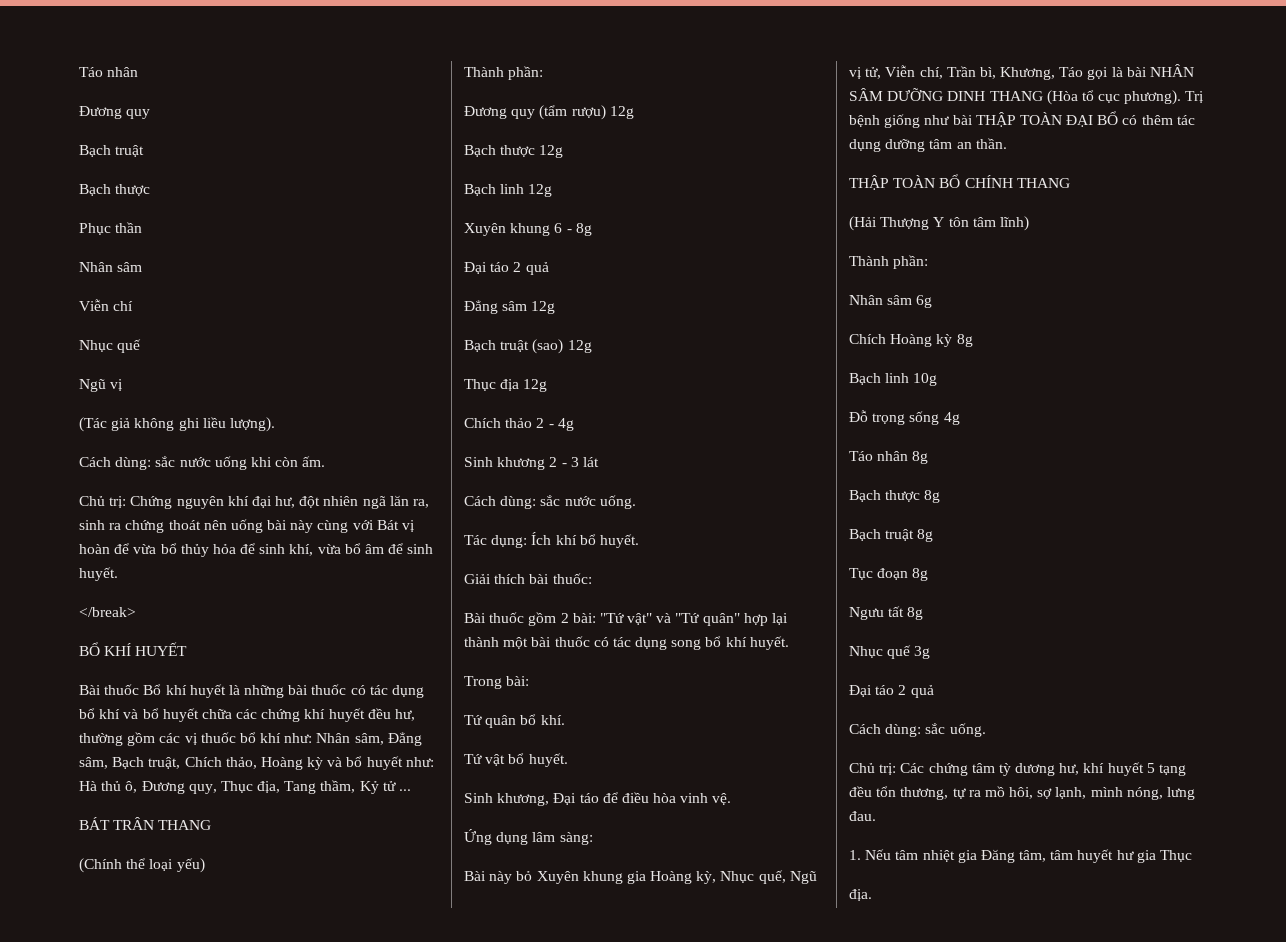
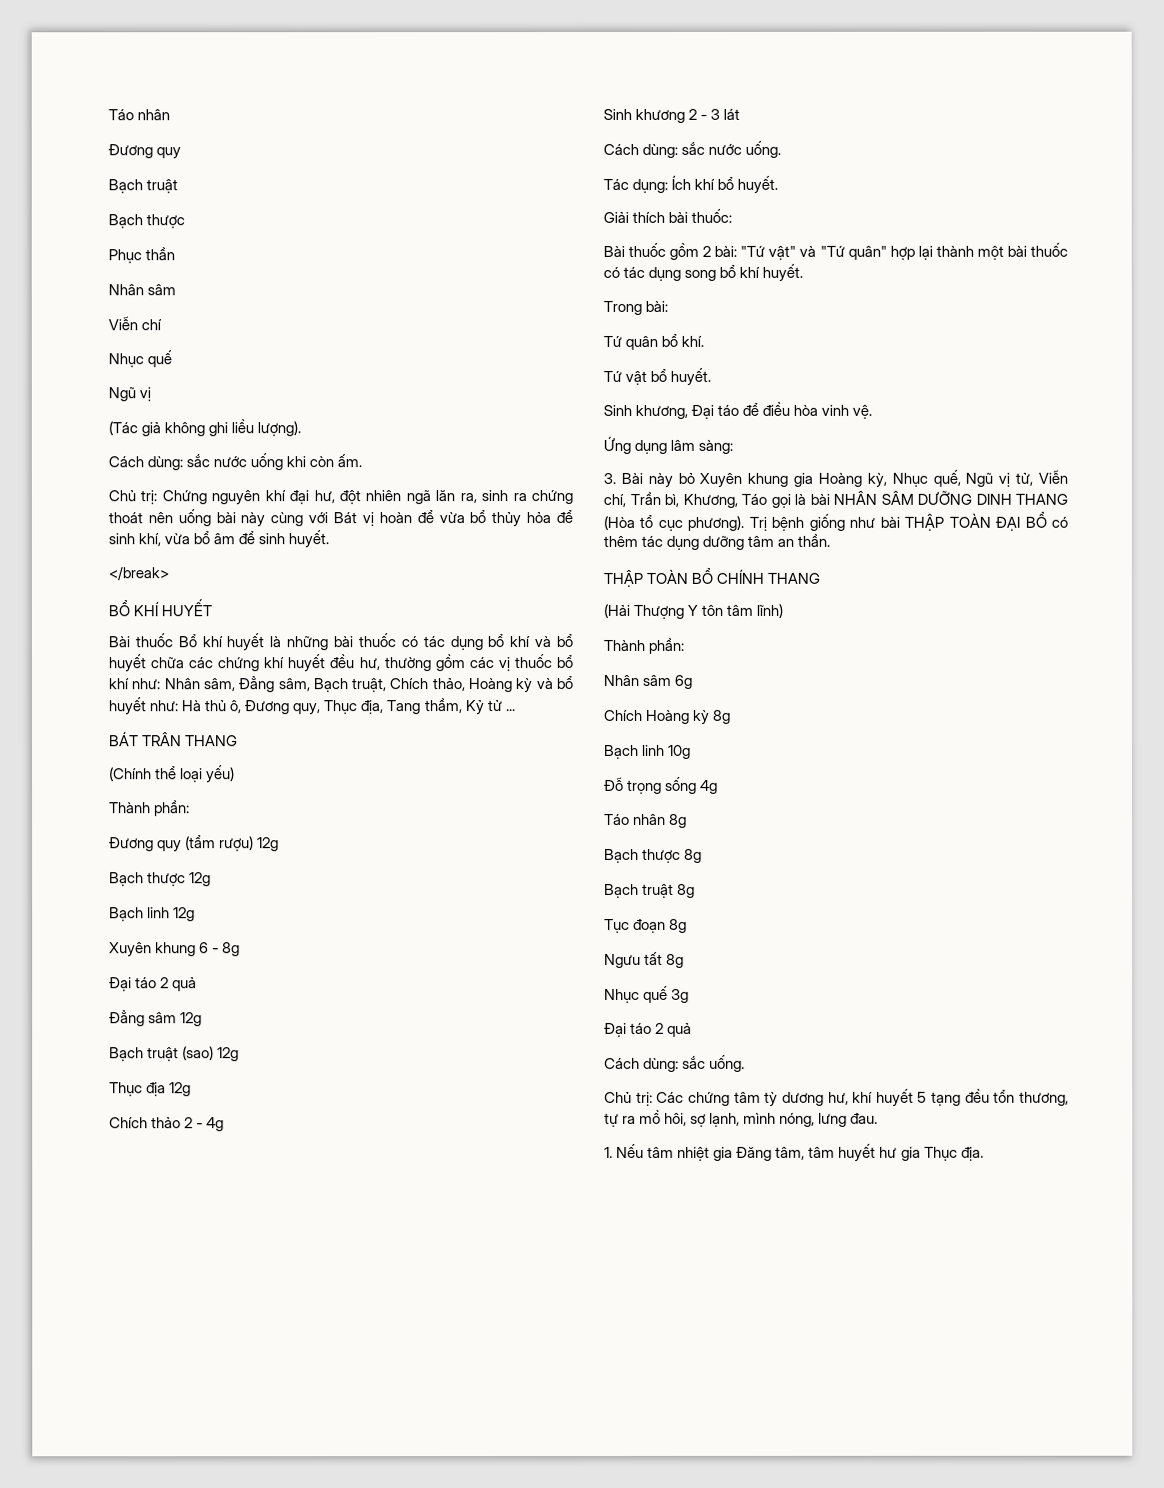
(593, 838) none -> [603,472,616,484] 3.
(1193, 856) // -> (958, 1153) none

